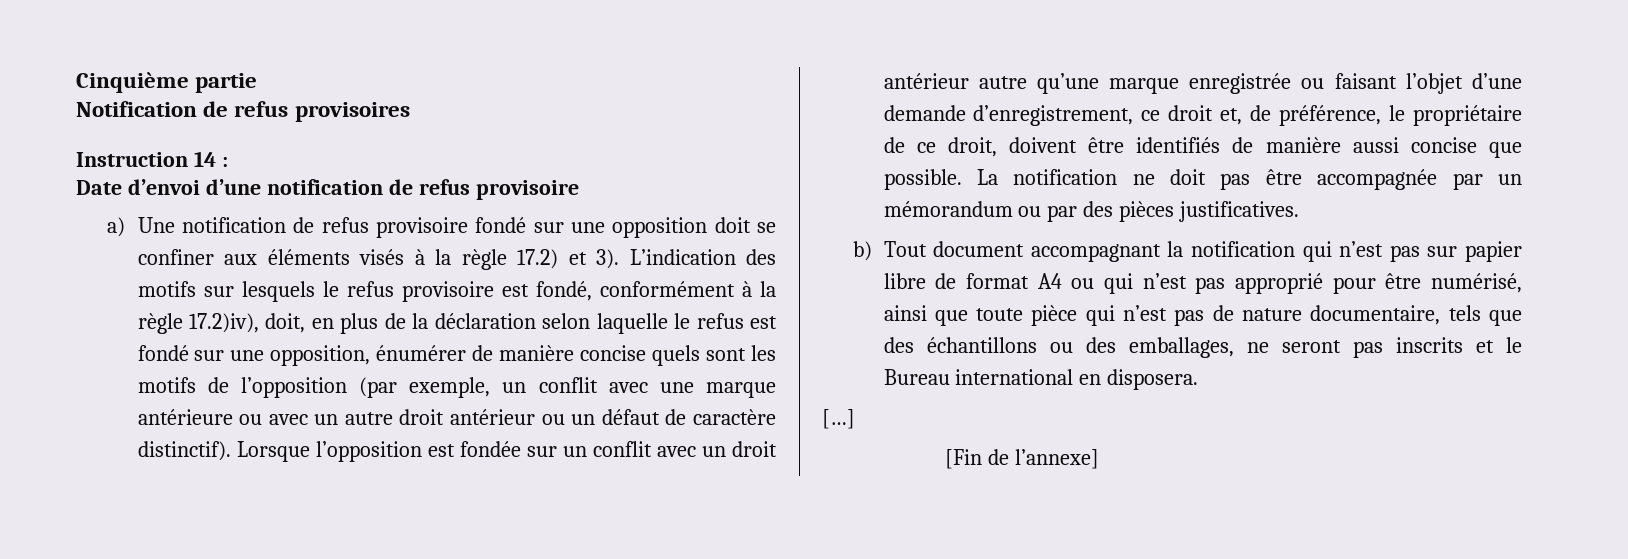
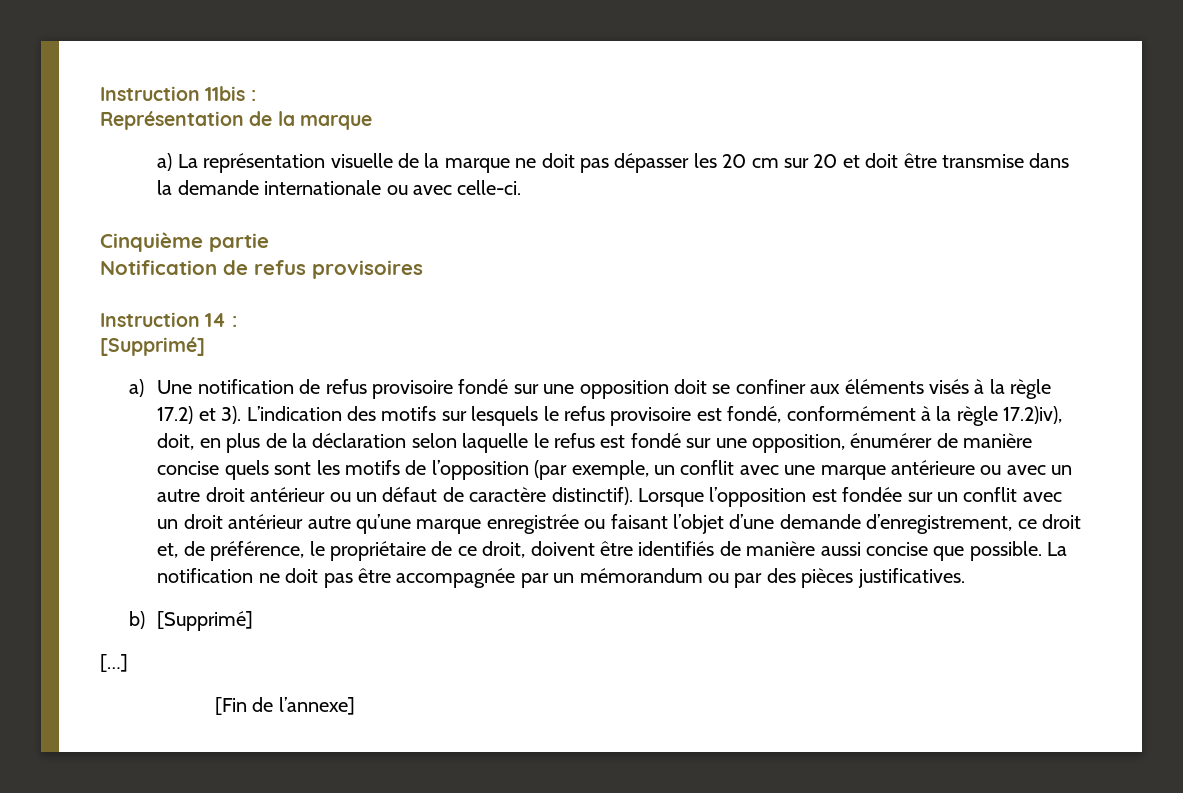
(76, 82) none -> [100,86,256,101] [100,111,372,130] [157,153,1070,173] [157,180,522,195] Instruction 11bis : // Représentation de la marque // a) La représentation visuelle de la marque ne doit pas dépasser les 20 cm sur 20 et doit être transmise dans la demande internationale ou avec celle-ci. //
[76,179,579,200] Date d’envoi d’une notification de refus provisoire -> [100,337,205,356] [Supprimé]
[883,241,1522,262] [883,273,1522,294] [883,305,1522,326] [883,337,1522,358] [883,369,1199,390] Tout document accompagnant la notification qui n’est pas sur papier libre de format A4 ou qui n’est pas approprié pour être numérisé, ainsi que toute pièce qui n’est pas de nature documentaire, tels que des échantillons ou des emballages, ne seront pas inscrits et le Bureau international en disposera. -> [157,611,254,631] [Supprimé]

